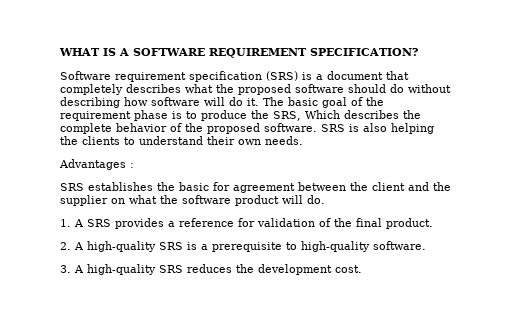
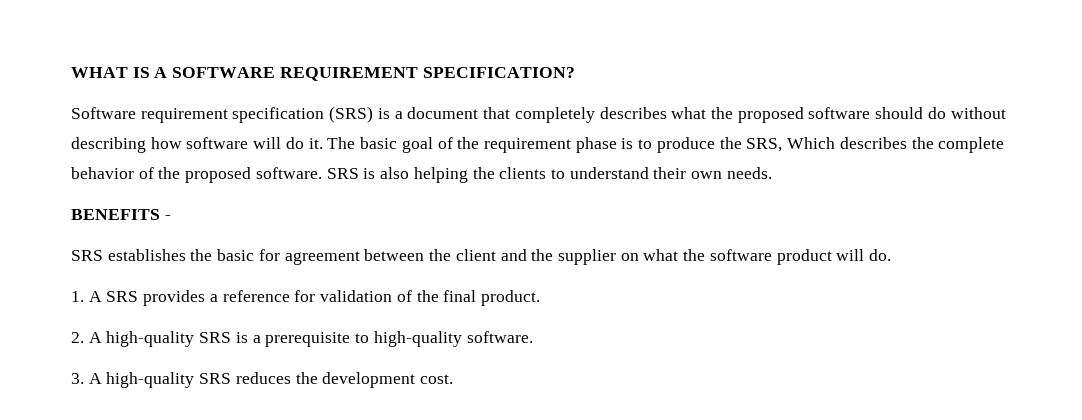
[59,159,134,170] Advantages : -> [71,209,171,220] BENEFITS -

